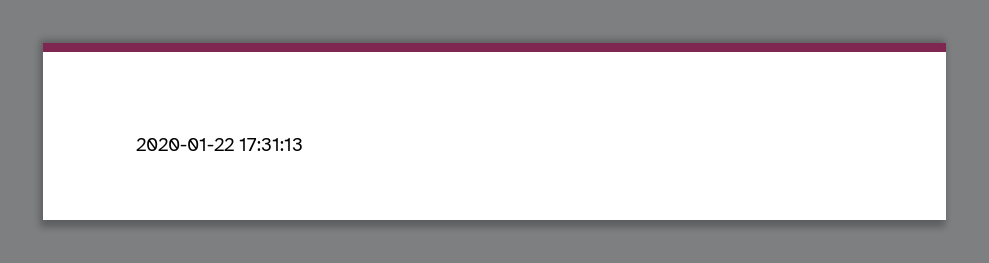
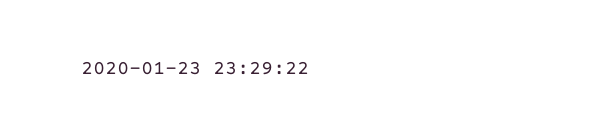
[136,138,304,151] 2020-01-22 17:31:13 -> [81,61,309,75] 2020-01-23 23:29:22

